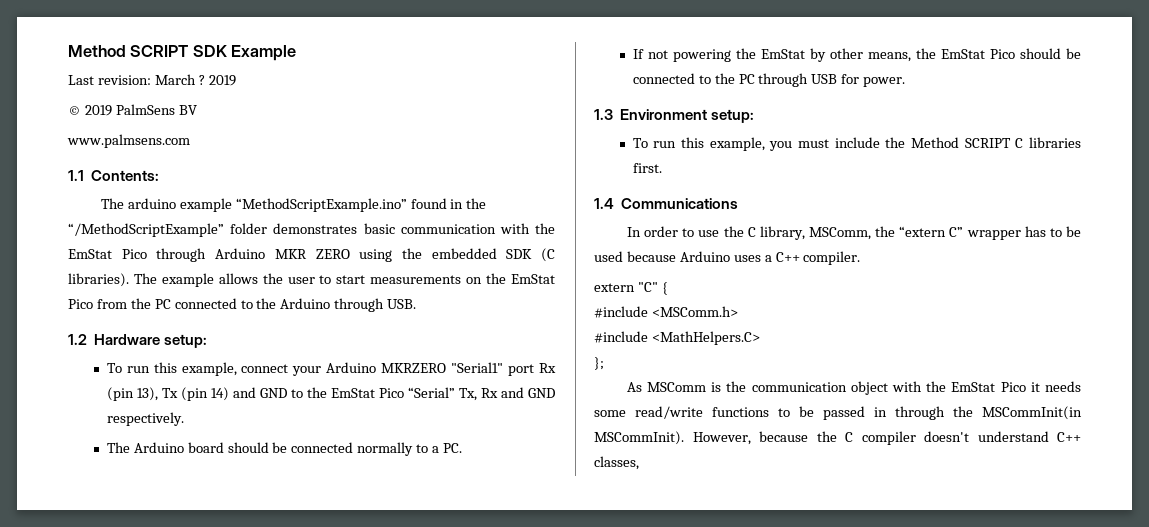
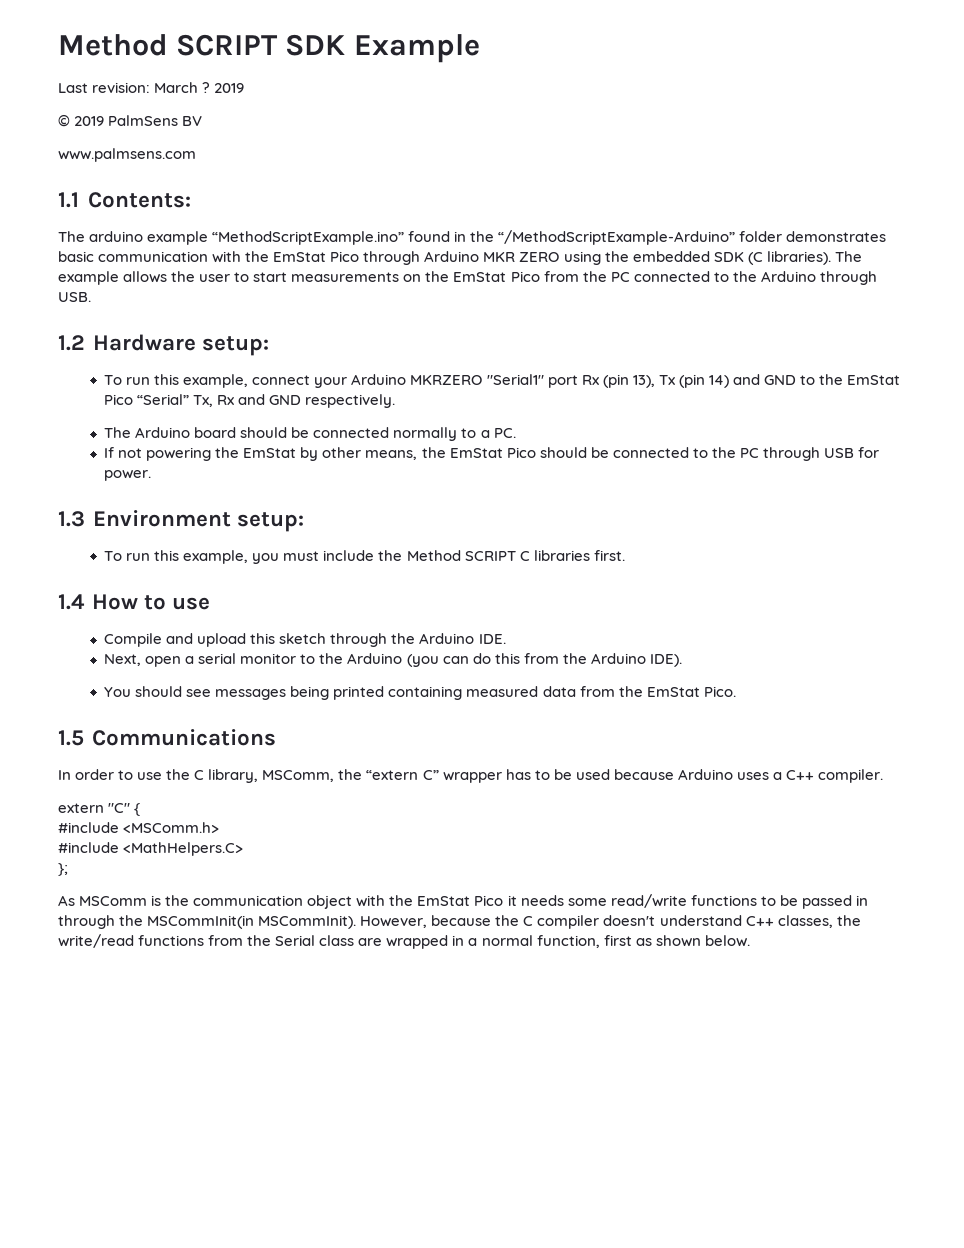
[68,223,224,237] “/MethodScriptExample” -> [498,230,736,245] “/MethodScriptExample-Arduino”
(614, 203) none -> [91,594,210,610] [104,633,506,647] [104,653,682,667] [104,686,736,700] [58,730,84,746] How to use // Compile and upload this sketch through the Arduino IDE. // Next, open a serial monitor to the Arduino (you can do this from the Arduino IDE). // You should see messages being printed containing measured data from the EmStat Pico. // 1.5
(639, 463) none -> [836,915,861,926] [58,934,750,949] the write/read functions from the Serial class are wrapped in a normal function, first as shown below.

